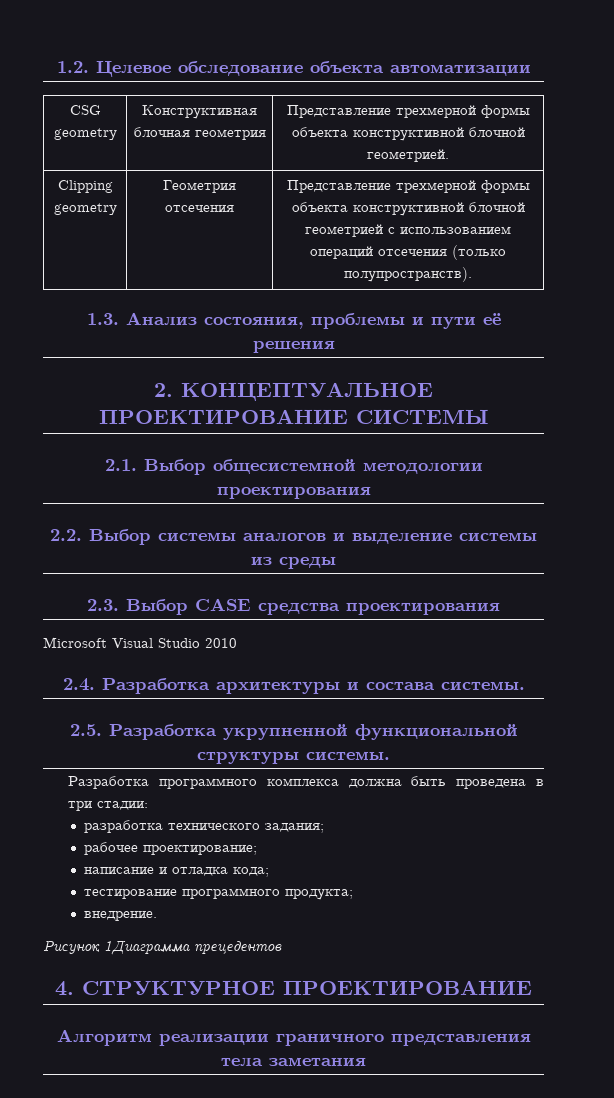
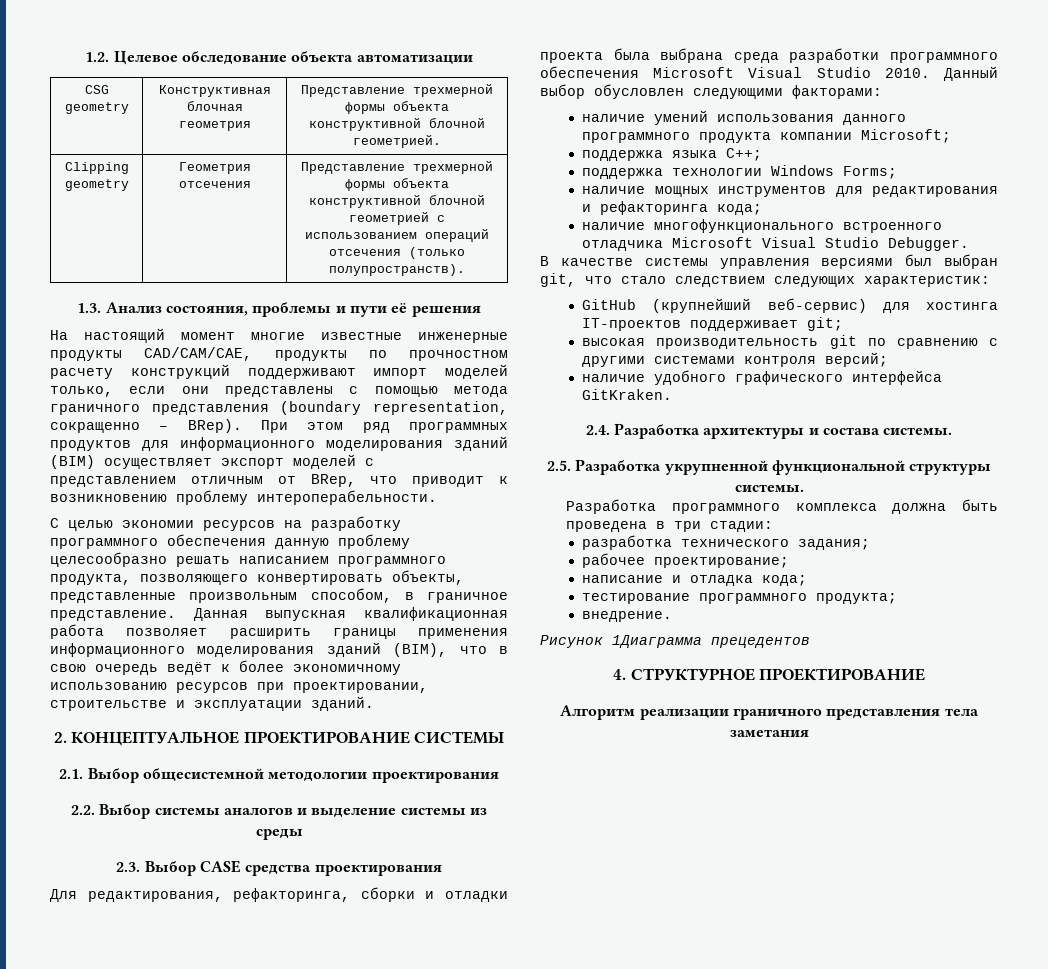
(335, 347) none -> [50,328,508,343] [50,347,508,361] [50,364,508,379] [50,386,508,397] [50,401,509,415] [50,419,508,433] [50,436,508,451] [50,454,374,469] [50,474,508,487] [50,490,437,505] [50,516,401,531] [50,534,410,549] [50,552,446,567] [50,570,464,585] [50,588,508,603] [50,607,508,621] [50,624,508,639] [50,642,508,657] [50,660,401,675] [50,682,428,693] [50,696,374,711] // На настоящий момент многие известные инженерные продукты CAD/CAM/CAE, продукты по прочностном расчету конструкций поддерживают импорт моделей только, если они представлены с помощью метода граничного представления (boundary representation, сокращенно – BRep). При этом ряд программных продуктов для информационного моделирования зданий (BIM) осуществляет экспорт моделей с представлением отличным от BRep, что приводит к возникновению проблему интероперабельности. // С целью экономии ресурсов на разработку программного обеспечения данную проблему целесообразно решать написанием программного продукта, позволяющего конвертировать объекты, представленные произвольным способом, в граничное представление. Данная выпускная квалификационная работа позволяет расширить границы применения информационного моделирования зданий (BIM), что в свою очередь ведёт к более экономичному использованию ресурсов при проектировании, строительстве и эксплуатации зданий.
[43,637,237,648] Microsoft Visual Studio 2010 -> [50,887,509,902] [540,48,998,63] [540,66,998,81] [540,84,882,99] [582,110,907,125] [582,129,952,143] [582,148,763,161] [582,165,898,179] [582,186,998,197] [582,201,763,215] [582,219,943,233] [582,237,970,251] [540,254,998,269] [540,273,990,287] [582,298,998,313] [582,317,844,331] [582,335,998,349] [582,352,889,367] [582,370,943,385] [582,389,673,400] Для редактирования, рефакторинга, сборки и отладки проекта была выбрана среда разработки программного обеспечения Microsoft Visual Studio 2010. Данный выбор обусловлен следующими факторами: // наличие умений использования данного программного продукта компании Microsoft; // поддержка языка C++; // поддержка технологии Windows Forms; // наличие мощных инструментов для редактирования и рефакторинга кода; // наличие многофункционального встроенного отладчика Microsoft Visual Studio Debugger. // В качестве системы управления версиями был выбран git, что стало следствием следующих характеристик: // GitHub (крупнейший веб-сервис) для хостинга IT-проектов поддерживает git; // высокая производительность git по сравнению с другими системами контроля версий; // наличие удобного графического интерфейса GitKraken.

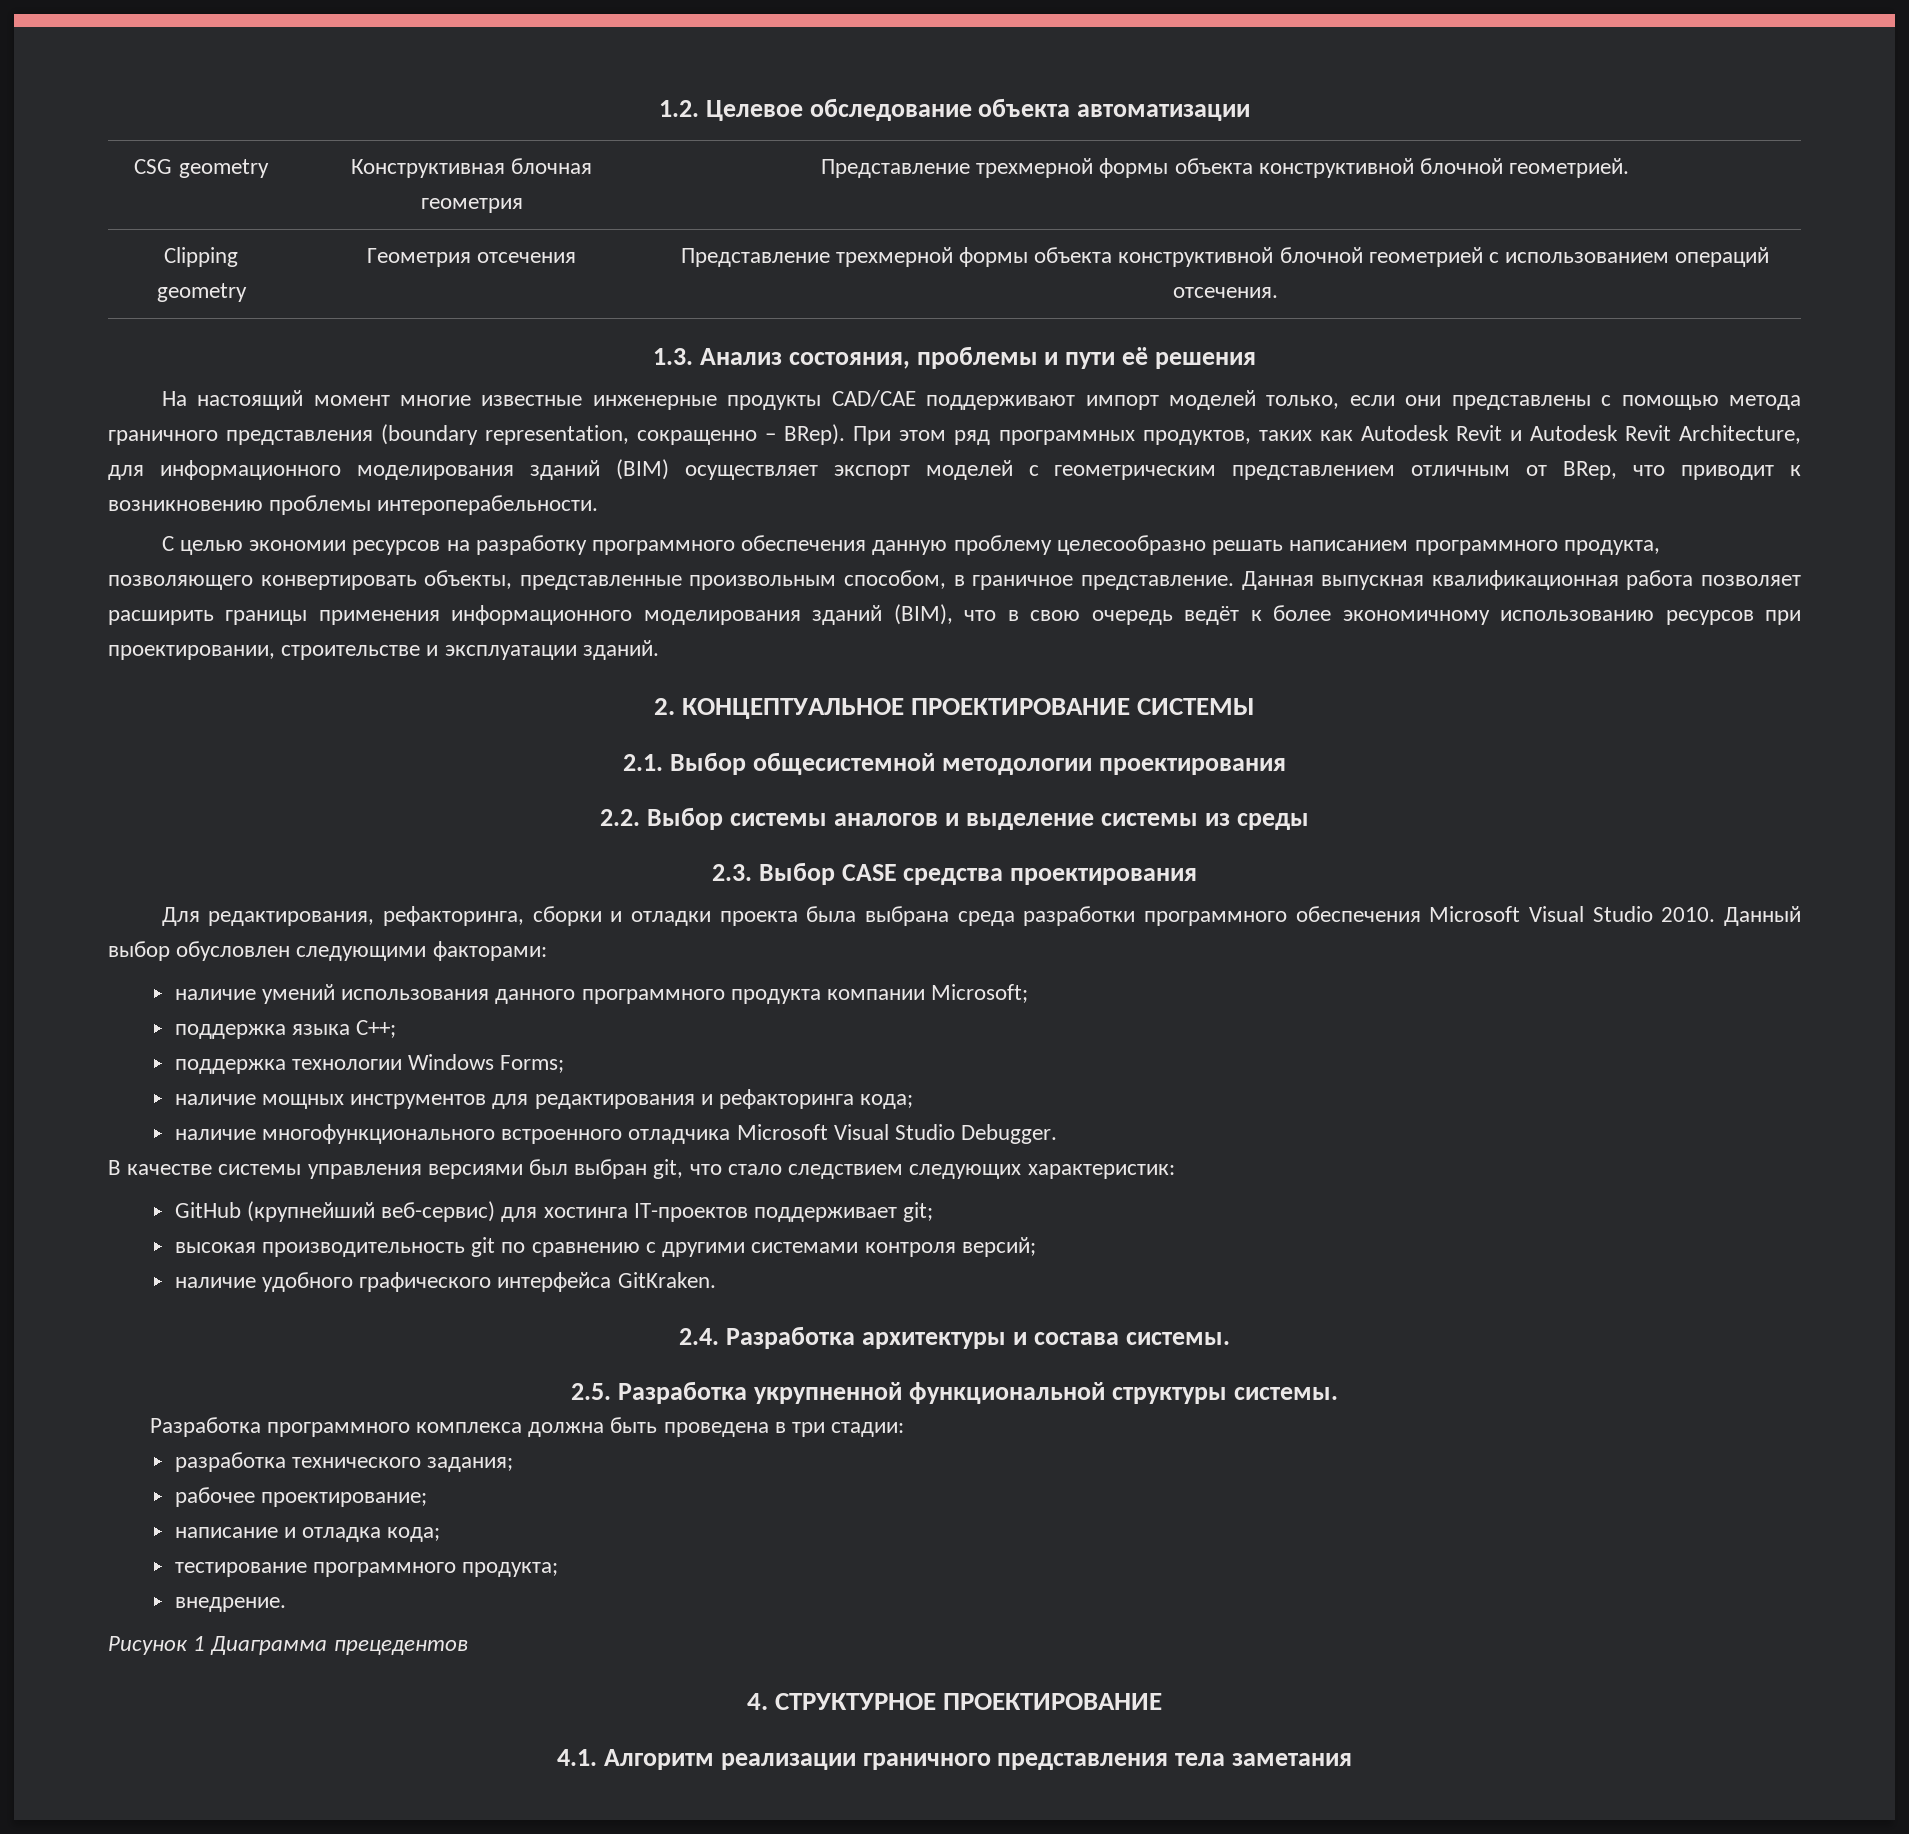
[329,247,465,259] [329,264,465,276] отсечения (только полупространств). -> [1172,287,1278,298] отсечения.
[144,347,508,361] [50,364,230,379] CAD/CAM/CAE, продукты по прочностном расчету конструкций -> [831,390,916,407] CAD/CAE
[50,440,131,451] продуктов -> [1142,425,1801,445] продуктов, таких как Autodesk Revit и Autodesk Revit Architecture,
(374, 462) none -> [1054,465,1217,480] геометрическим
[176,490,248,505] проблему -> [269,495,372,515] проблемы
[612,635,702,648] 1Диаграмма -> [193,1636,328,1655] 1 Диаграмма
(926, 674) none -> [556,1749,597,1766] 4.1.

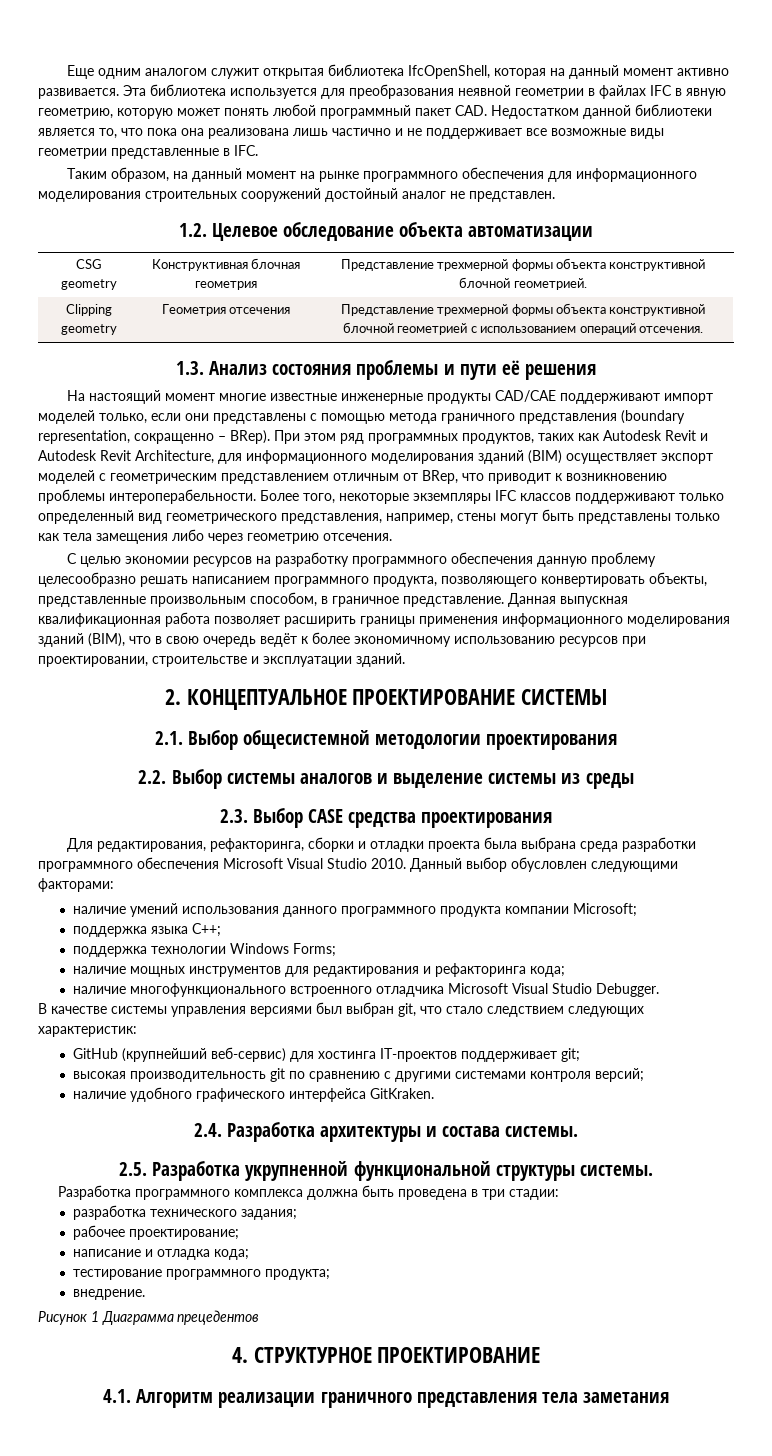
(658, 108) none -> [67,64,730,79] [38,84,726,99] [38,104,712,119] [38,128,664,139] [38,145,258,159] [67,167,698,182] [38,188,555,202] Еще одним аналогом служит открытая библиотека IfcOpenShell, которая на данный момент активно развивается. Эта библиотека используется для преобразования неявной геометрии в файлах IFC в явную геометрию, которую может понять любой программный пакет CAD. Недостатком данной библиотеки является то, что пока она реализована лишь частично и не поддерживает все возможные виды геометрии представленные в IFC. // Таким образом, на данный момент на рынке программного обеспечения для информационного моделирования строительных сооружений достойный аналог не представлен. //
[788,352,910,369] состояния, -> [272,364,352,375] состояния
(599, 505) none -> [260,490,724,504] [38,509,720,524] [38,529,392,544] Более того, некоторые экземпляры IFC классов поддерживают только определенный вид геометрического представления, например, стены могут быть представлены только как тела замещения либо через геометрию отсечения.

